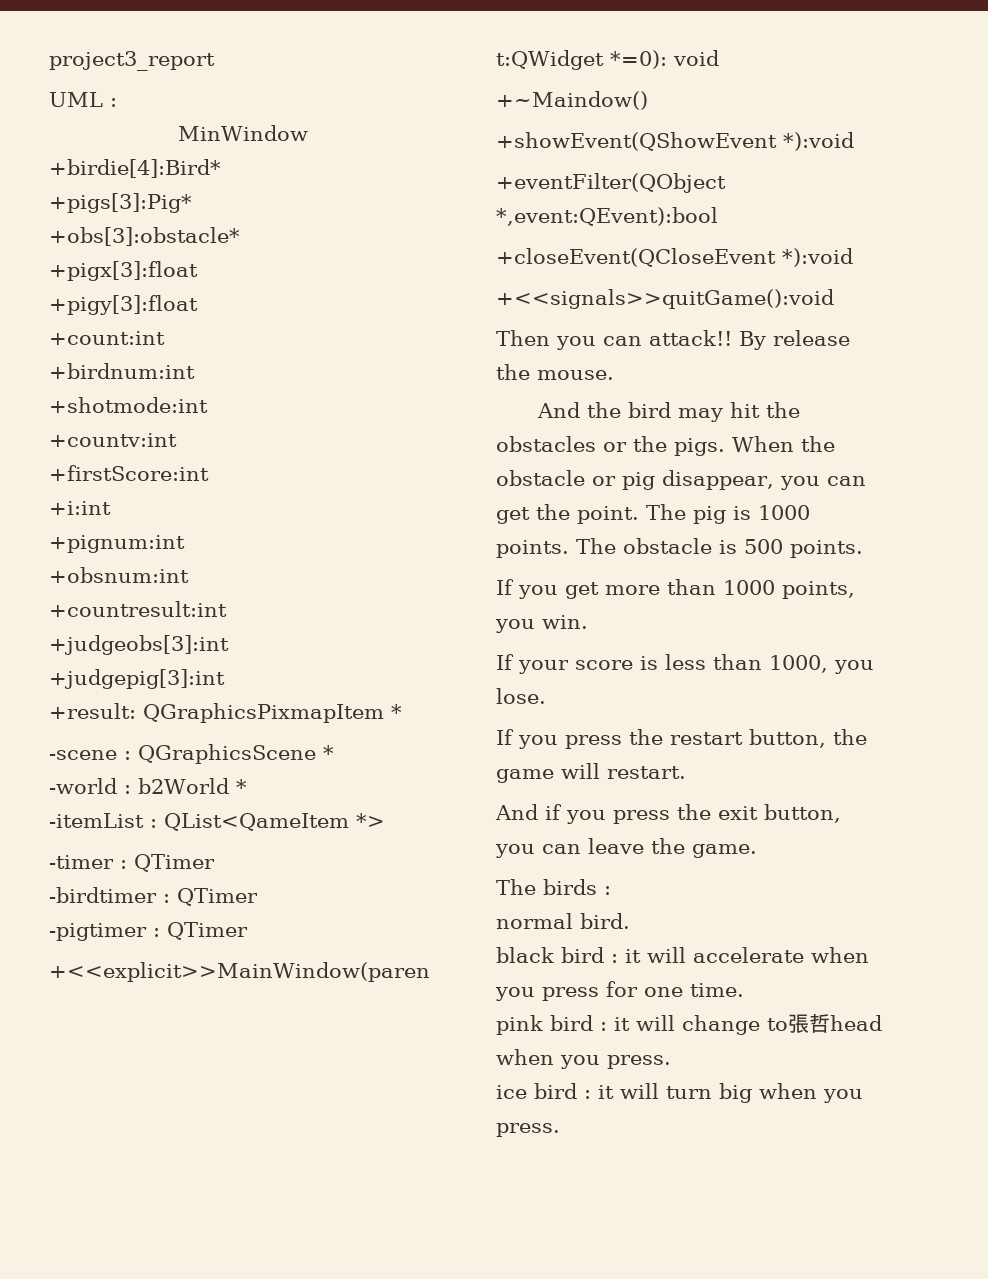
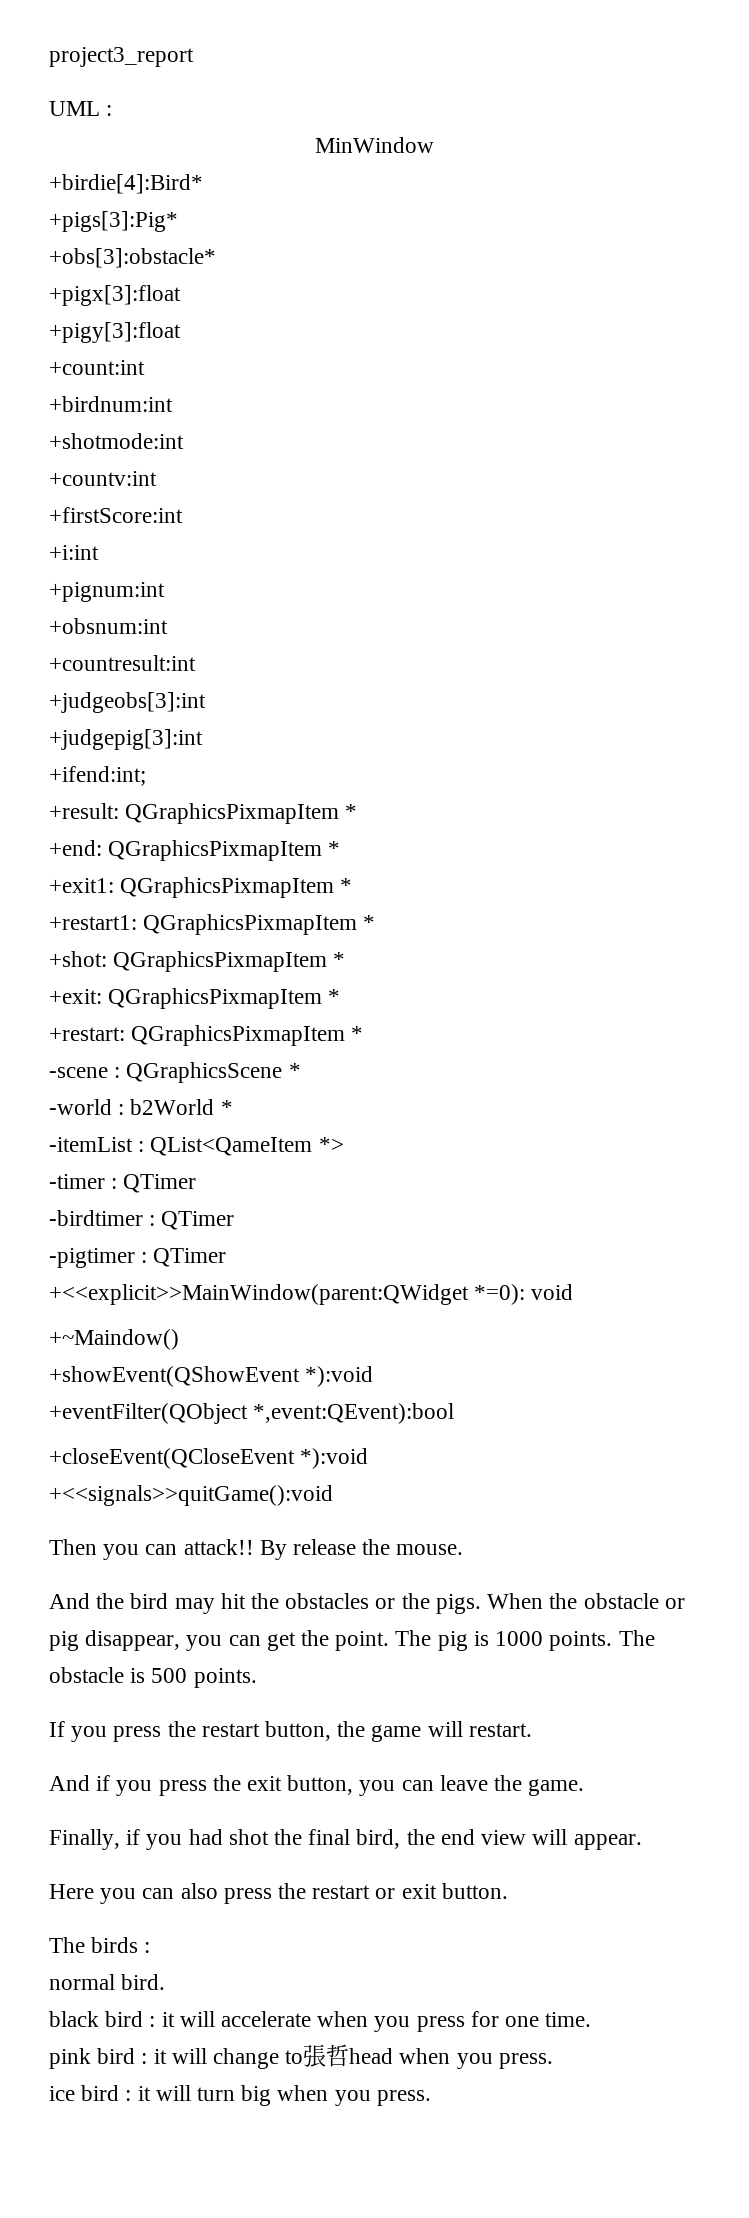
(225, 679) none -> [49,766,146,786] // +ifend:int;
(402, 711) none -> [49,840,341,861] [49,877,353,898] [49,914,376,935] [49,951,346,972] [49,988,341,1009] [49,1025,364,1046] // +end: QGraphicsPixmapItem * // +exit1: QGraphicsPixmapItem * // +restart1: QGraphicsPixmapItem * // +shot: QGraphicsPixmapItem * // +exit: QGraphicsPixmapItem * // +restart: QGraphicsPixmapItem *
[496,579,855,599] [495,615,588,633] [496,654,874,674] [496,688,546,704] // If you get more than 1000 points, you win. // If your score is less than 1000, you lose. -> (257, 1678) none
(757, 851) none -> [49,1829,642,1850] [49,1883,508,1904] // Finally, if you had shot the final bird, the end view will appear. // Here you can also press the restart or exit button.

